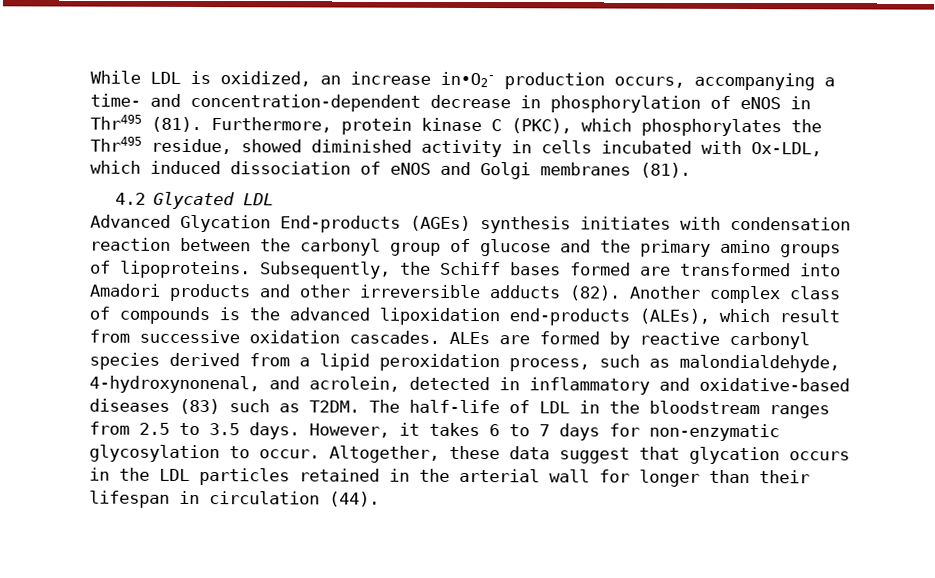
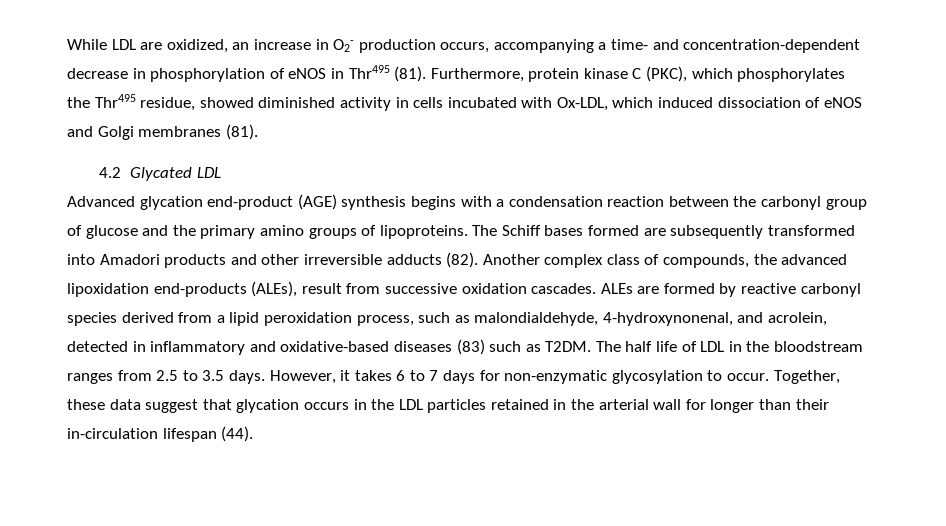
[190,70,211,85] is -> [140,42,163,50] are
[440,71,495,88] in∙O2- -> [315,39,355,52] in O2-
[180,214,721,234] Glycation End-products (AGEs) synthesis initiates with -> [139,194,505,210] glycation end-product (AGE) synthesis begins with a
[260,261,431,279] Subsequently, the -> [472,225,498,236] The
(671, 271) none -> [670,225,764,239] subsequently
[119,306,240,325] compounds is -> [663,254,750,268] compounds,
[719,308,770,323] which -> (298, 289) none
[409,399,500,414] half-life -> [625,341,678,352] half life
[329,445,440,463] Altogether, -> [773,370,840,384] Together,
[89,490,320,508] lifespan in circulation -> [67,428,217,442] in-circulation lifespan

